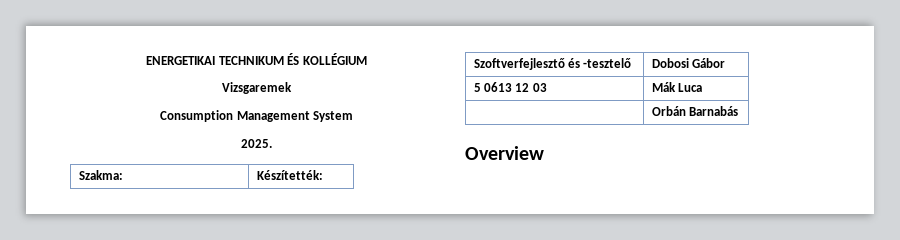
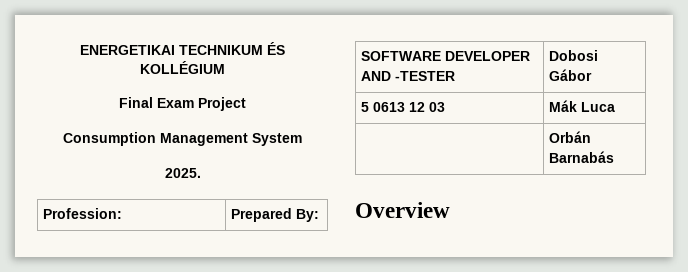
[222,82,292,94] Vizsgaremek -> [119,97,246,111] Final Exam Project
[78,170,123,180] [256,170,323,180] [473,58,632,70] Szakma: | Készítették: // Szoftverfejlesztő és -tesztelő -> [42,208,122,219] [230,208,319,222] [360,51,530,61] [360,71,455,81] Profession: | Prepared By: // SOFTWARE DEVELOPER AND -TESTER

